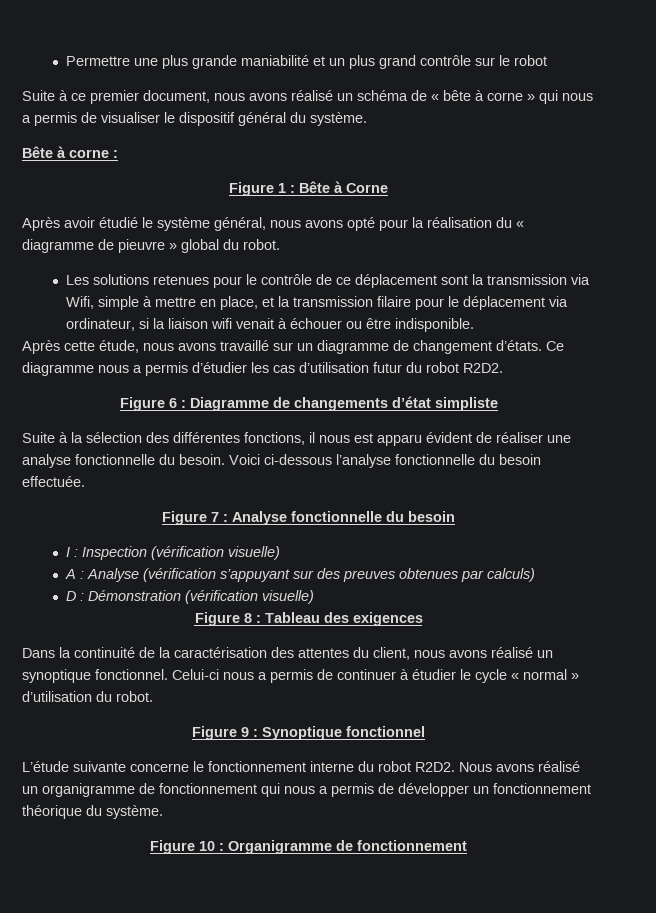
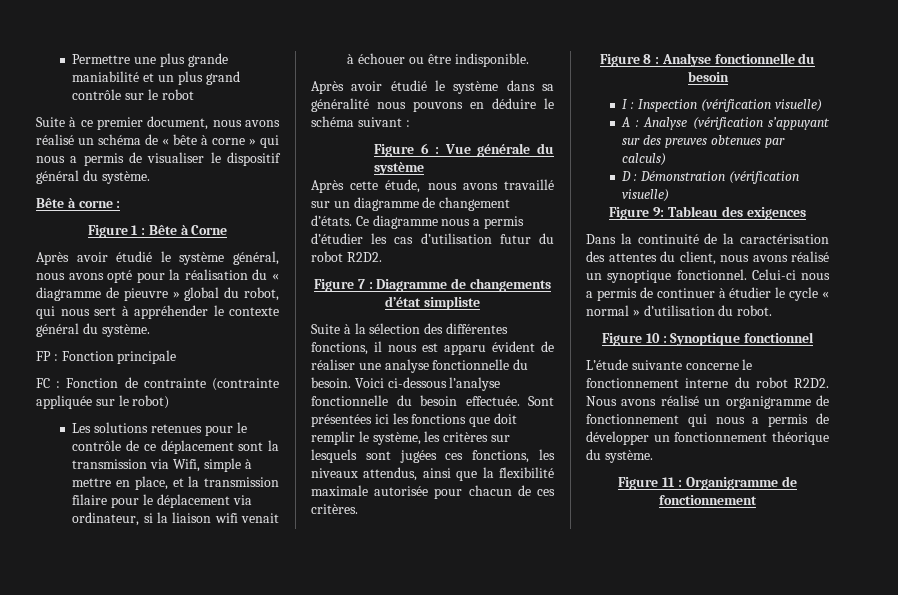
[243,239,280,250] robot. -> [244,287,279,301] [36,305,279,319] [36,323,150,337] [36,350,177,364] [36,377,279,391] [36,395,170,409] robot, qui nous sert à appréhender le contexte général du système. // FP : Fonction principale // FC : Fonction de contrainte (contrainte appliquée sur le robot)
(474, 325) none -> [311,80,554,94] [311,98,554,112] [311,116,410,127] [374,143,554,157] [374,162,425,175] // Après avoir étudié le système dans sa généralité nous pouvons en déduire le schéma suivant : // Figure 6 : Vue générale du système
[168,398,177,408] 6 -> [357,279,365,289] 7
[162,511,219,525] // Figure 7 -> [528,396,554,406] [311,413,517,427] [311,431,510,445] [311,449,555,463] [311,467,554,481] [311,485,555,499] [311,504,358,514] [599,54,652,67] Sont présentées ici les fonctions que doit remplir le système, les critères sur lesquels sont jugées ces fonctions, les niveaux attendus, ainsi que la flexibilité maximale autorisée pour chacun de ces critères. // Figure 8
[243,613,261,623] 8 : -> [653,207,665,217] 9:
[241,727,249,737] 9 -> [645,333,660,343] 10
[199,841,215,851] 10 -> [662,477,676,487] 11

